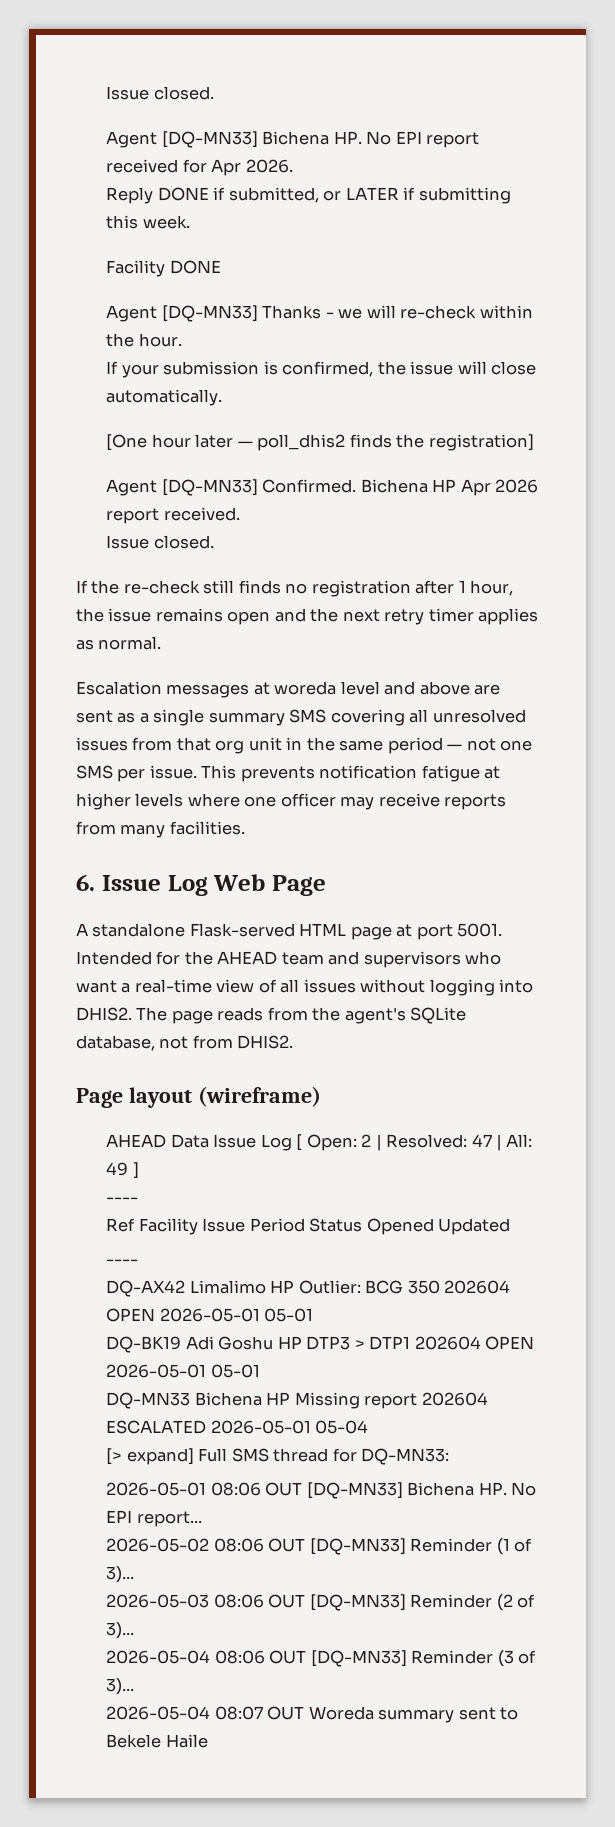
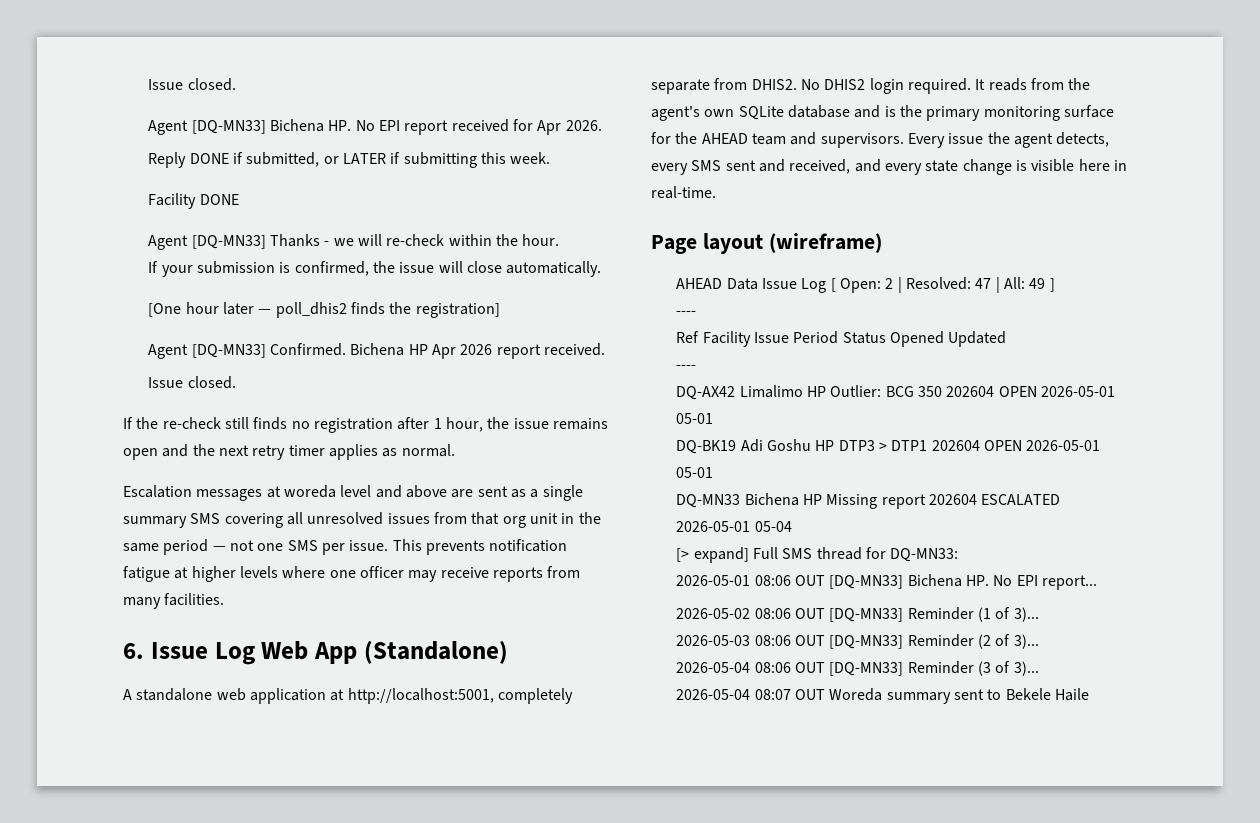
[272,875,326,896] Page -> [314,641,508,664] App (Standalone)
[189,923,503,940] [76,951,152,965] Flask-served HTML page at port 5001. Intended -> [216,688,573,704] [651,78,1091,94] [651,105,1114,121] web application at http://localhost:5001, completely separate from DHIS2. No DHIS2 login required. It reads from the agent's own SQLite database and is the primary monitoring surface
[363,951,502,968] [76,979,534,996] [76,1007,467,1024] [76,1035,294,1051] supervisors who want a real-time view of all issues without logging into DHIS2. The page reads from the agent's SQLite database, not from DHIS2. -> [820,132,1110,148] [651,159,1127,175] [651,186,716,199] supervisors. Every issue the agent detects, every SMS sent and received, and every state change is visible here in real-time.

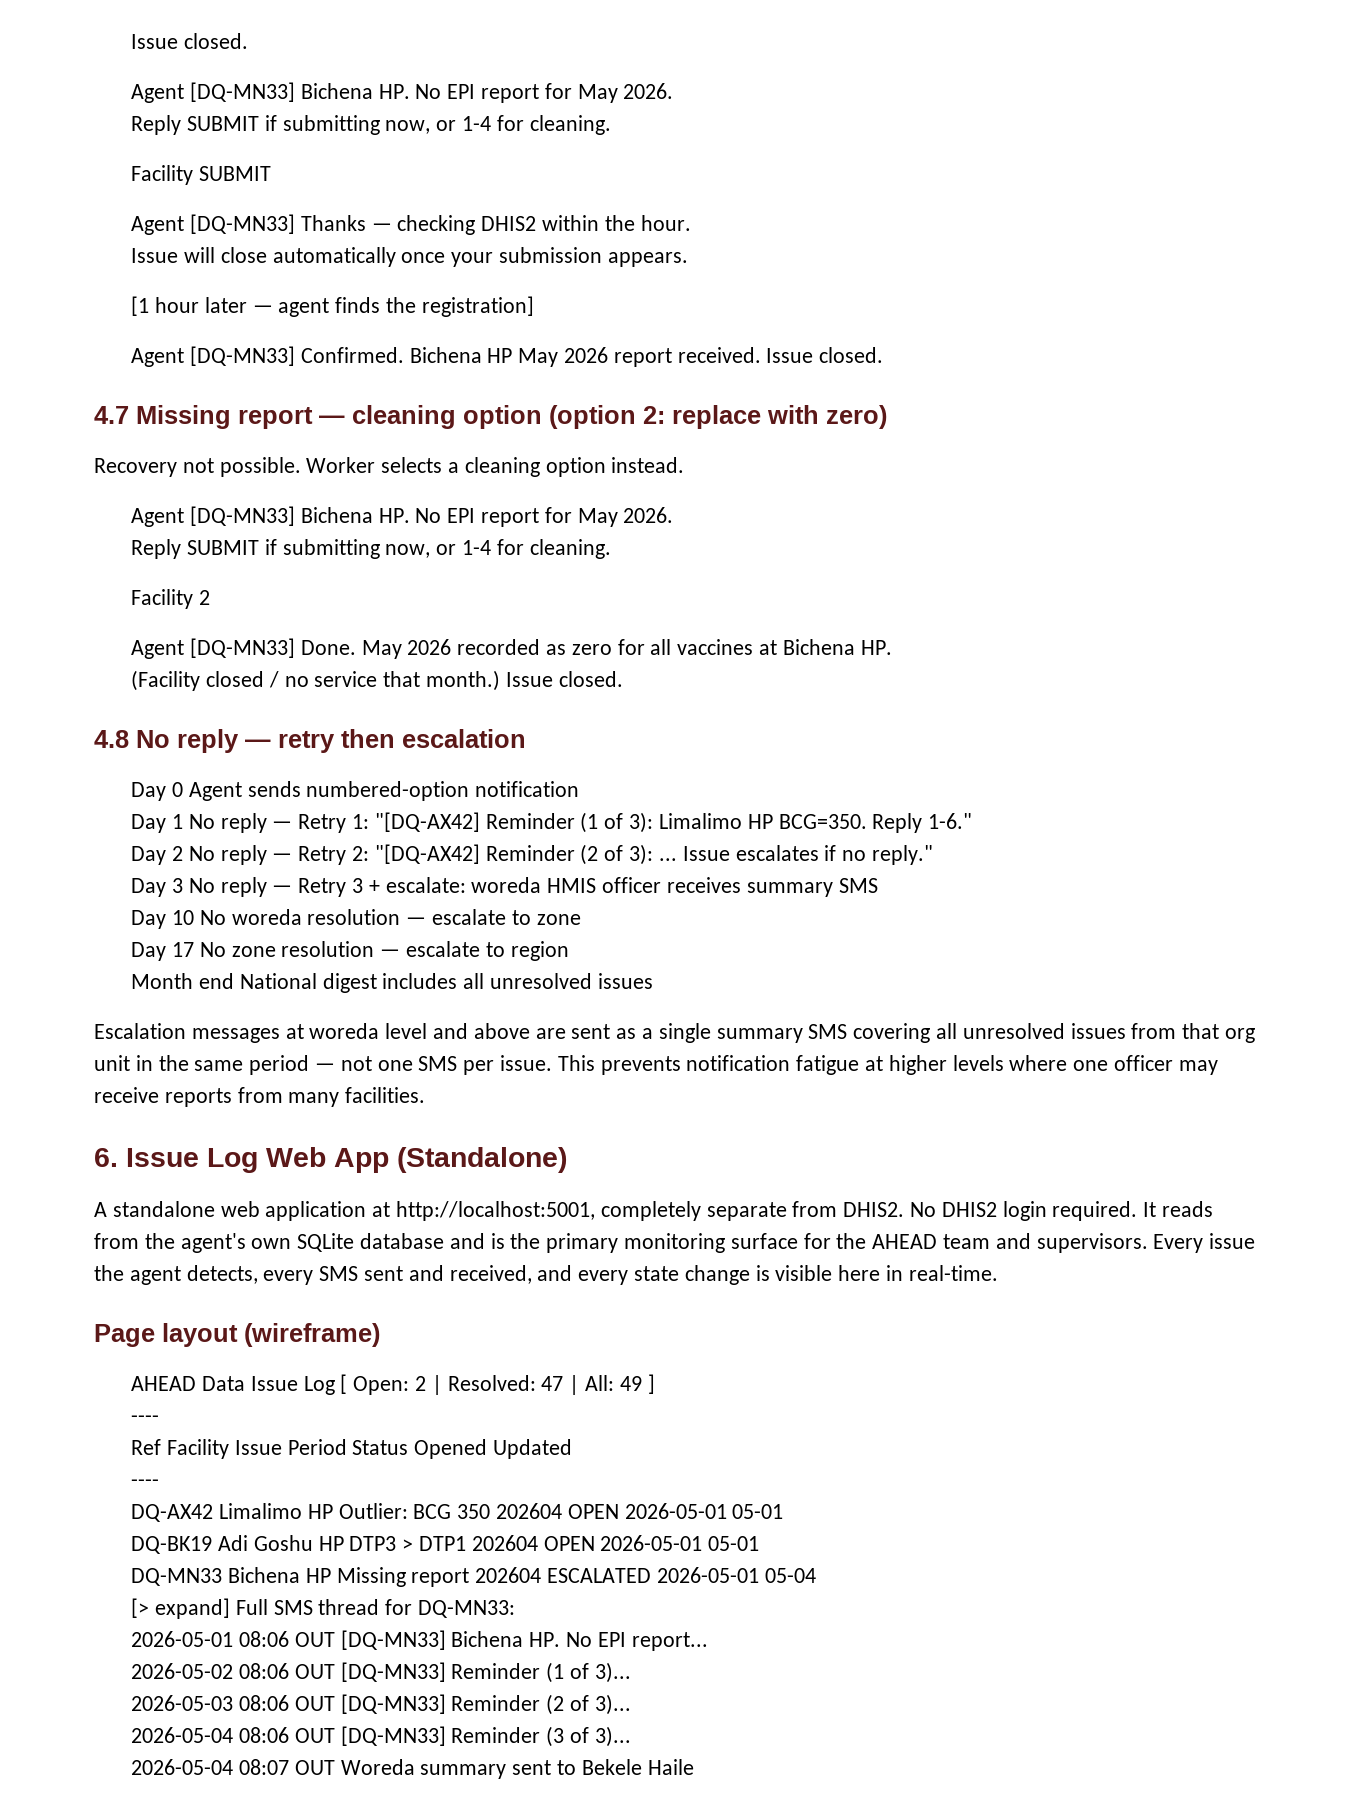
[451,119,602,135] [148,152,551,168] [148,193,239,209] received for Apr 2026. // Reply DONE if submitted, or LATER if submitting this week. // Facility DONE -> [544,83,674,103] [131,115,611,135] [131,165,272,185] for May 2026. // Reply SUBMIT if submitting now, or 1-4 for cleaning. // Facility SUBMIT
[324,234,445,246] - we will re-check -> [371,215,537,235] — checking DHIS2
[148,261,602,277] [148,303,182,317] If your submission is confirmed, the issue will close automatically. // [One -> [131,247,688,267] [131,296,150,316] Issue will close automatically once your submission appears. // [1
[275,302,347,318] poll_dhis2 -> [278,298,330,317] agent
[432,344,457,359] Apr -> [518,348,559,367] May
[148,376,236,389] [123,417,608,433] [123,444,455,460] // Issue closed. // If the re-check still finds no registration after 1 hour, the issue remains open and the next retry timer applies as normal. -> [766,347,884,363] [94,405,887,429] [94,457,685,477] [131,506,674,527] [131,539,611,559] [131,589,211,609] [131,638,892,659] [131,670,623,691] [94,729,526,753] [131,781,580,801] [131,812,973,833] [131,844,933,865] [131,877,878,897] [131,909,581,929] [131,941,569,961] [131,973,653,993] Issue closed. // 4.7 Missing report — cleaning option (option 2: replace with zero) // Recovery not possible. Worker selects a cleaning option instead. // Agent [DQ-MN33] Bichena HP. No EPI report for May 2026. // Reply SUBMIT if submitting now, or 1-4 for cleaning. // Facility 2 // Agent [DQ-MN33] Done. May 2026 recorded as zero for all vaccines at Bichena HP. // (Facility closed / no service that month.) Issue closed. // 4.8 No reply — retry then escalation // Day 0 Agent sends numbered-option notification // Day 1 No reply — Retry 1: "[DQ-AX42] Reminder (1 of 3): Limalimo HP BCG=350. Reply 1-6." // Day 2 No reply — Retry 2: "[DQ-AX42] Reminder (2 of 3): ... Issue escalates if no reply." // Day 3 No reply — Retry 3 + escalate: woreda HMIS officer receives summary SMS // Day 10 No woreda resolution — escalate to zone // Day 17 No zone resolution — escalate to region // Month end National digest includes all unresolved issues

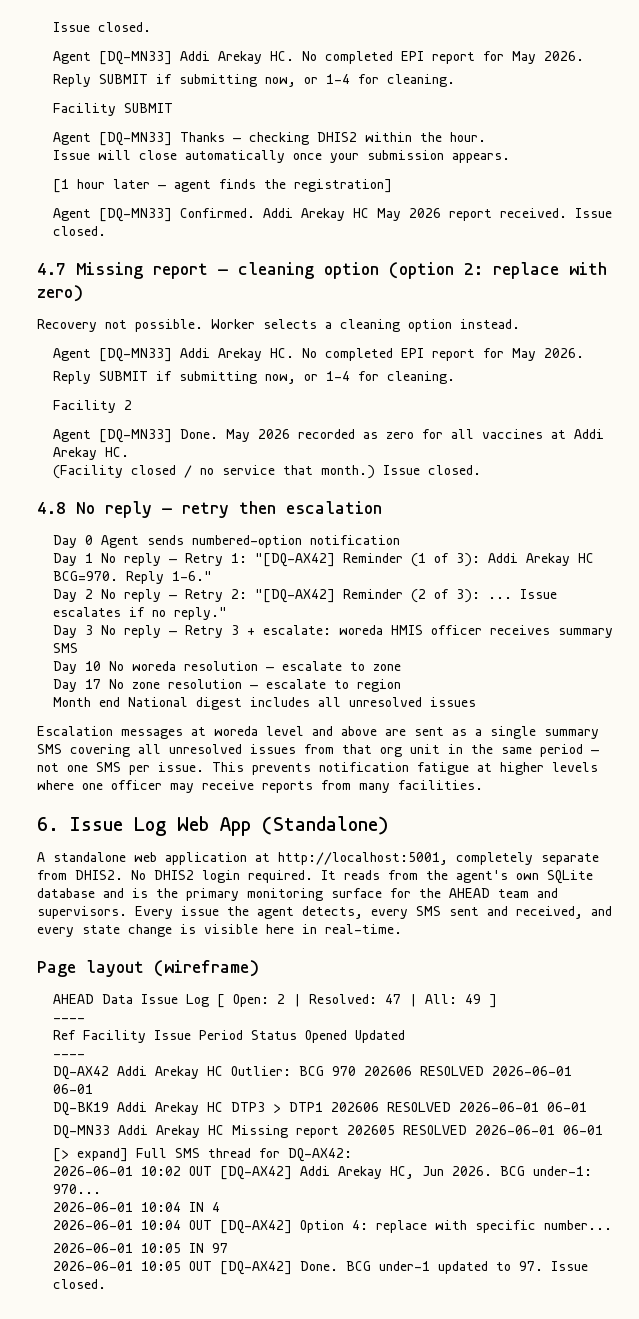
[300,83,442,99] Bichena HP. No -> [180,51,394,64] Addi Arekay HC. No completed
[409,347,513,363] Bichena HP -> [263,208,370,221] Addi Arekay HC
[300,507,442,523] Bichena HP. No -> [180,348,394,361] Addi Arekay HC. No completed
[782,639,892,655] Bichena HP. -> [574,429,605,439] [53,447,130,460] Addi Arekay HC.
[658,813,867,829] Limalimo HP BCG=350. -> [488,553,595,566] [53,571,119,581] Addi Arekay HC BCG=970.
[219,1503,784,1519] [131,1535,760,1554] [131,1567,816,1587] Limalimo HP Outlier: BCG 350 202604 OPEN 2026-05-01 05-01 // DQ-BK19 Adi Goshu HP DTP3 > DTP1 202604 OPEN 2026-05-01 05-01 // DQ-MN33 Bichena HP Missing report 202604 ESCALATED 2026-05-01 05-04 -> [117,1066,573,1079] [53,1084,94,1094] [53,1102,588,1116] [53,1125,604,1139] Addi Arekay HC Outlier: BCG 970 202606 RESOLVED 2026-06-01 06-01 // DQ-BK19 Addi Arekay HC DTP3 > DTP1 202606 RESOLVED 2026-06-01 06-01 // DQ-MN33 Addi Arekay HC Missing report 202605 RESOLVED 2026-06-01 06-01
[418,1600,516,1618] [131,1630,708,1651] [131,1662,631,1683] [131,1694,631,1715] [131,1726,631,1747] [131,1759,694,1779] DQ-MN33: // 2026-05-01 08:06 OUT [DQ-MN33] Bichena HP. No EPI report... // 2026-05-02 08:06 OUT [DQ-MN33] Reminder (1 of 3)... // 2026-05-03 08:06 OUT [DQ-MN33] Reminder (2 of 3)... // 2026-05-04 08:06 OUT [DQ-MN33] Reminder (3 of 3)... // 2026-05-04 08:07 OUT Woreda summary sent to Bekele Haile -> [288,1148,353,1162] [53,1166,593,1180] [53,1184,102,1194] [53,1202,221,1212] [53,1220,613,1234] [53,1243,229,1253] [53,1261,589,1275] [53,1279,107,1289] DQ-AX42: // 2026-06-01 10:02 OUT [DQ-AX42] Addi Arekay HC, Jun 2026. BCG under-1: 970... // 2026-06-01 10:04 IN 4 // 2026-06-01 10:04 OUT [DQ-AX42] Option 4: replace with specific number... // 2026-06-01 10:05 IN 97 // 2026-06-01 10:05 OUT [DQ-AX42] Done. BCG under-1 updated to 97. Issue closed.

